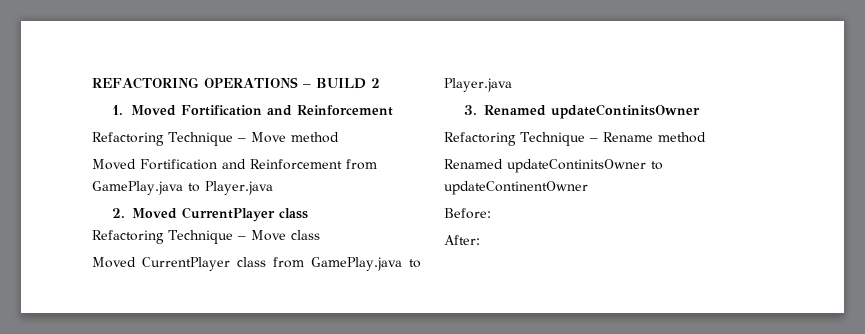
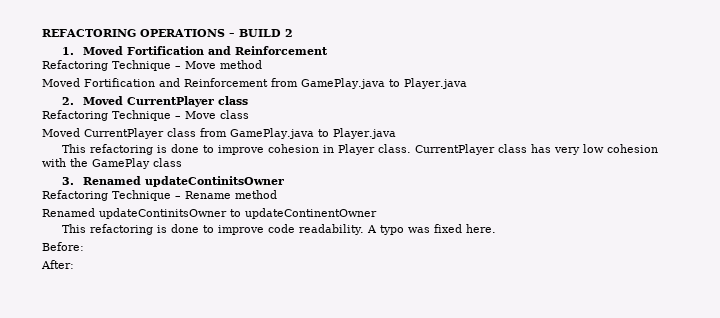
(512, 85) none -> [61,144,658,155] [42,158,182,169] // This refactoring is done to improve cohesion in Player class. CurrentPlayer class has very low cohesion with the GamePlay class
(588, 188) none -> [61,224,497,235] // This refactoring is done to improve code readability. A typo was fixed here.

